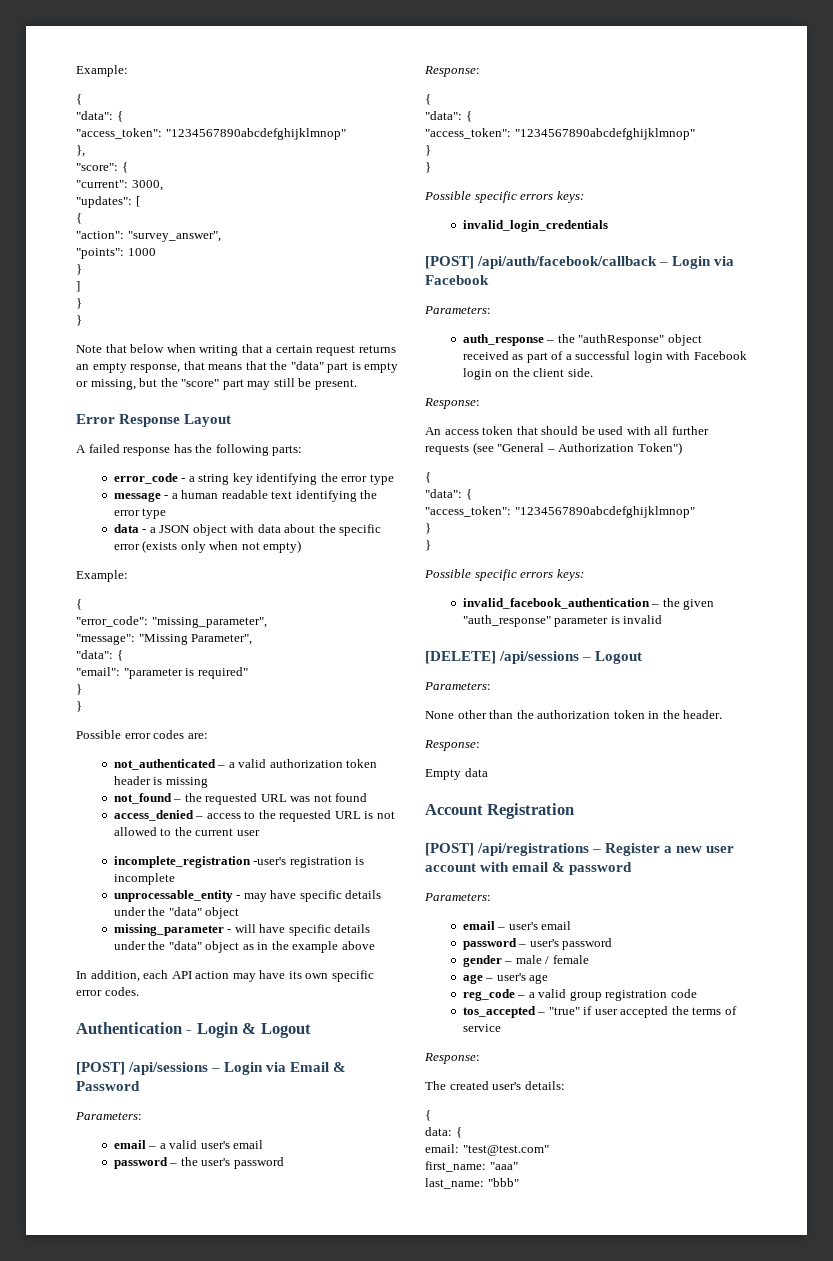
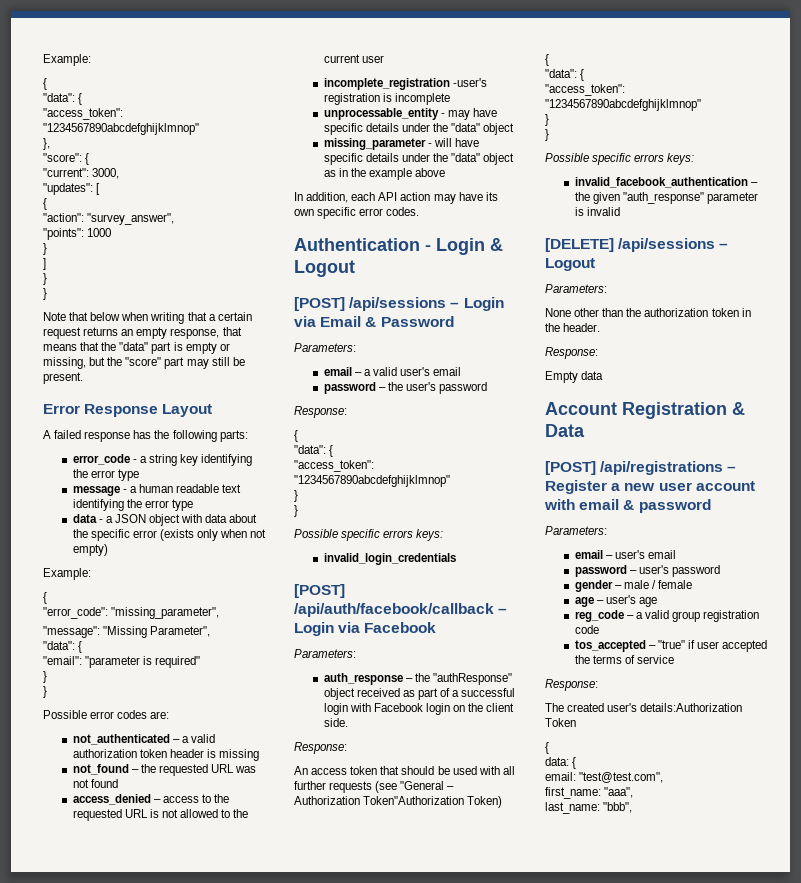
[637,442,682,455] Token") -> [363,796,503,808] Token"Authorization Token)
(575, 811) none -> [732,402,745,415] [545,424,585,437] & Data
[524,1081,565,1090] details: -> [640,703,743,712] [545,718,576,727] details:Authorization Token
[462,1145,549,1156] "test@test.com" -> [579,772,664,783] "test@test.com",
[489,1162,518,1170] "aaa" -> [604,787,634,798] "aaa",
[487,1178,519,1187] "bbb" -> [603,802,633,813] "bbb",

